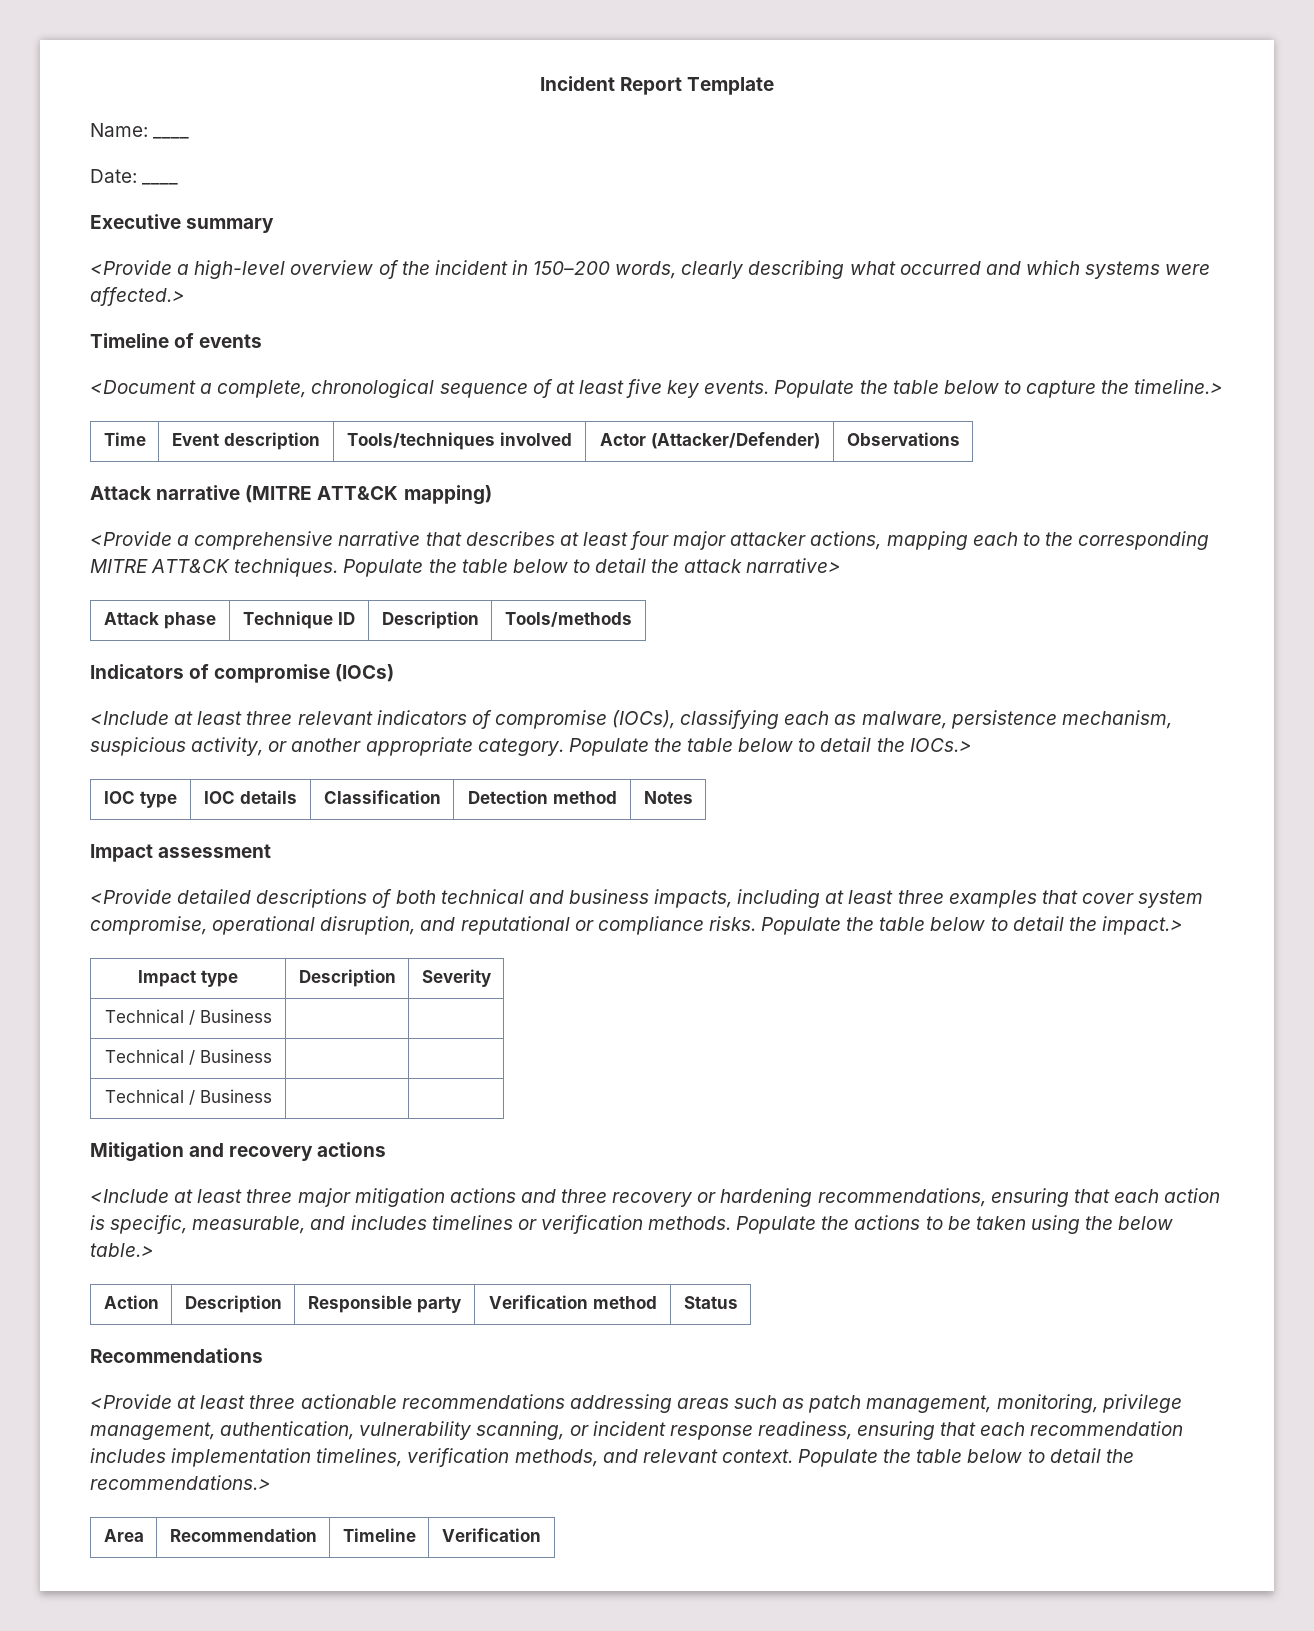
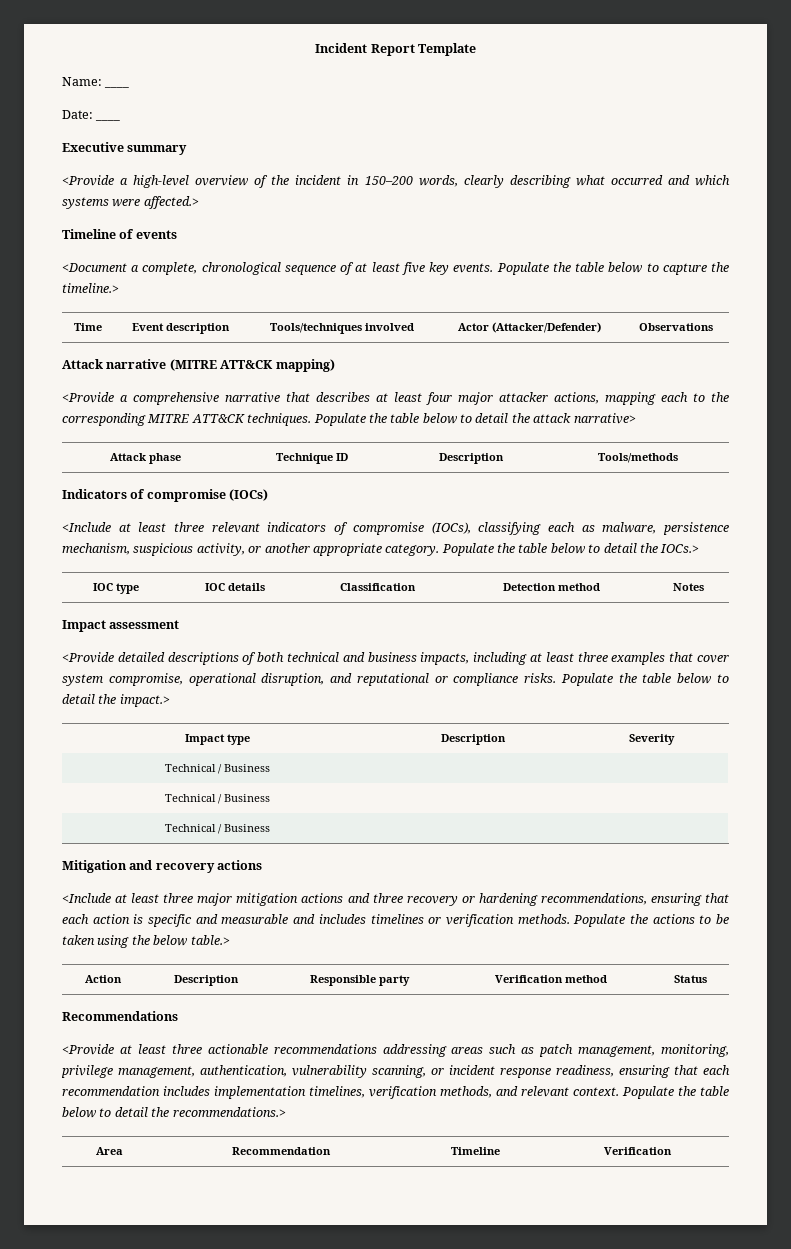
[110,1215,306,1234] specific, measurable, -> [148,914,289,927] specific and measurable

